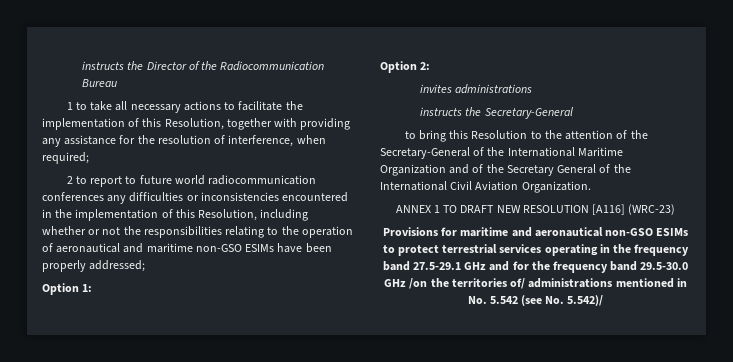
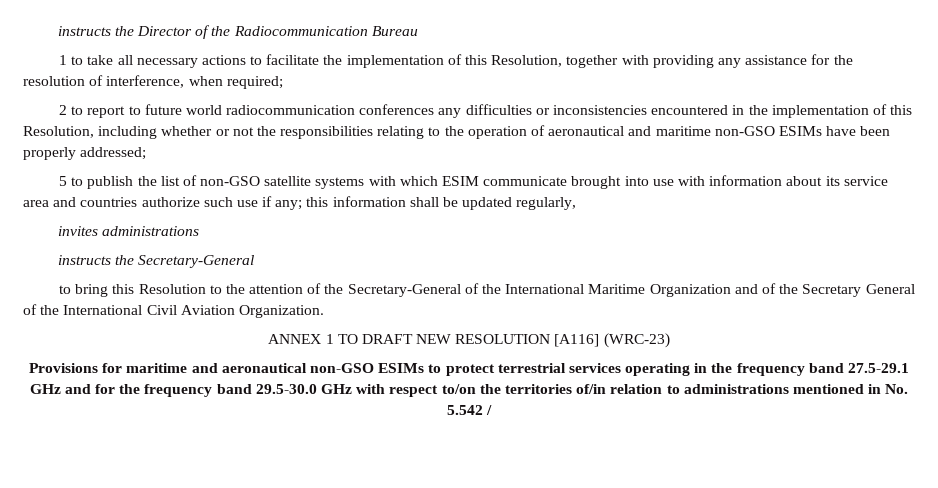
[42,283,93,295] [380,61,431,73] Option 1: // Option 2: -> [58,175,888,189] [23,196,577,210] 5 to publish the list of non-GSO satellite systems with which ESIM communicate brought into use with information about its service area and countries authorize such use if any; this information shall be updated regularly,
[409,278,526,289] /on the territories of/ -> [356,384,680,397] with respect to/on the territories of/in relation to
[521,295,604,306] (see No. 5.542)/ -> [486,405,493,415] /

